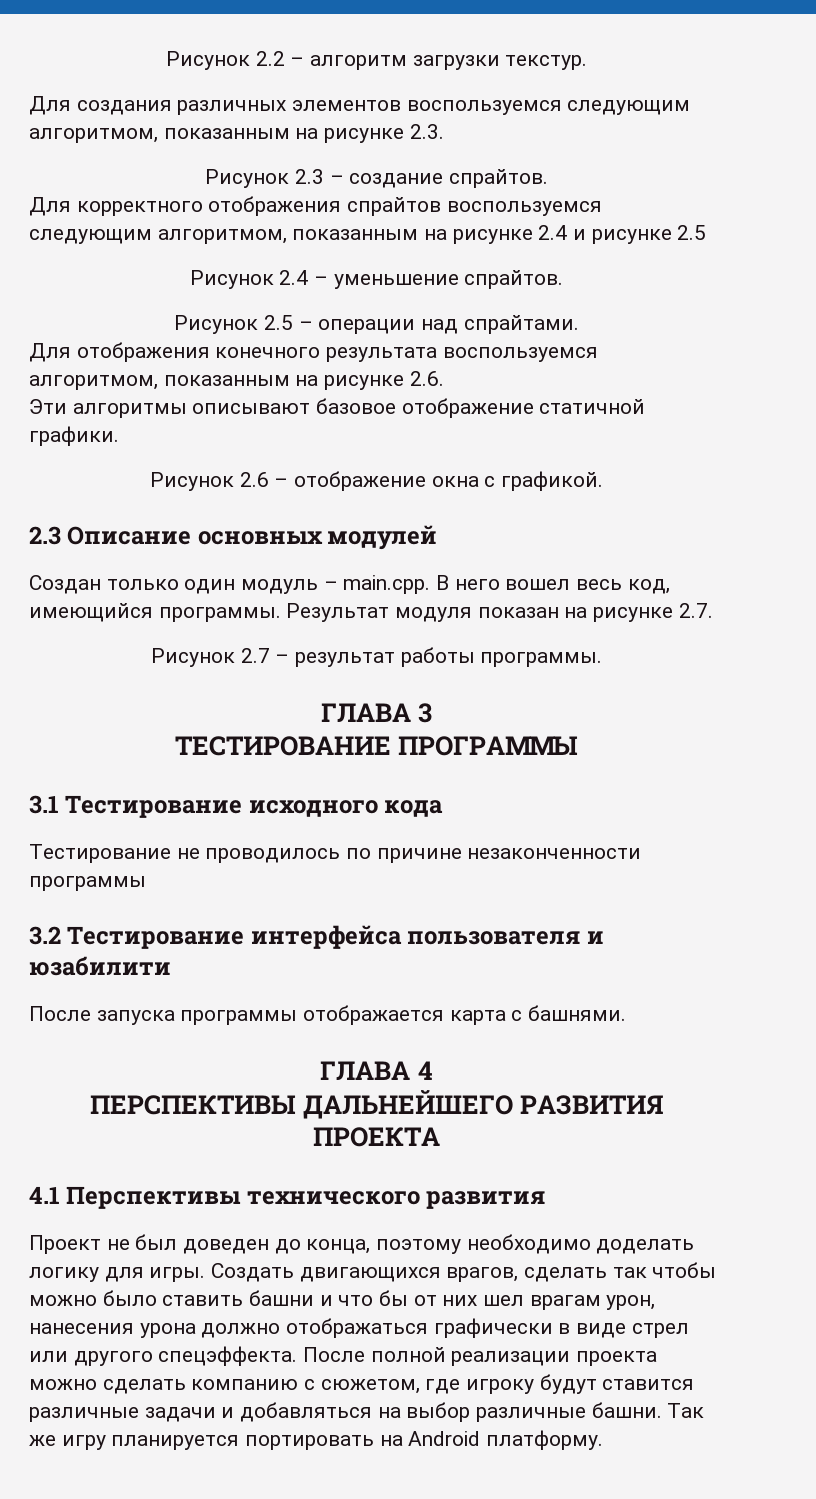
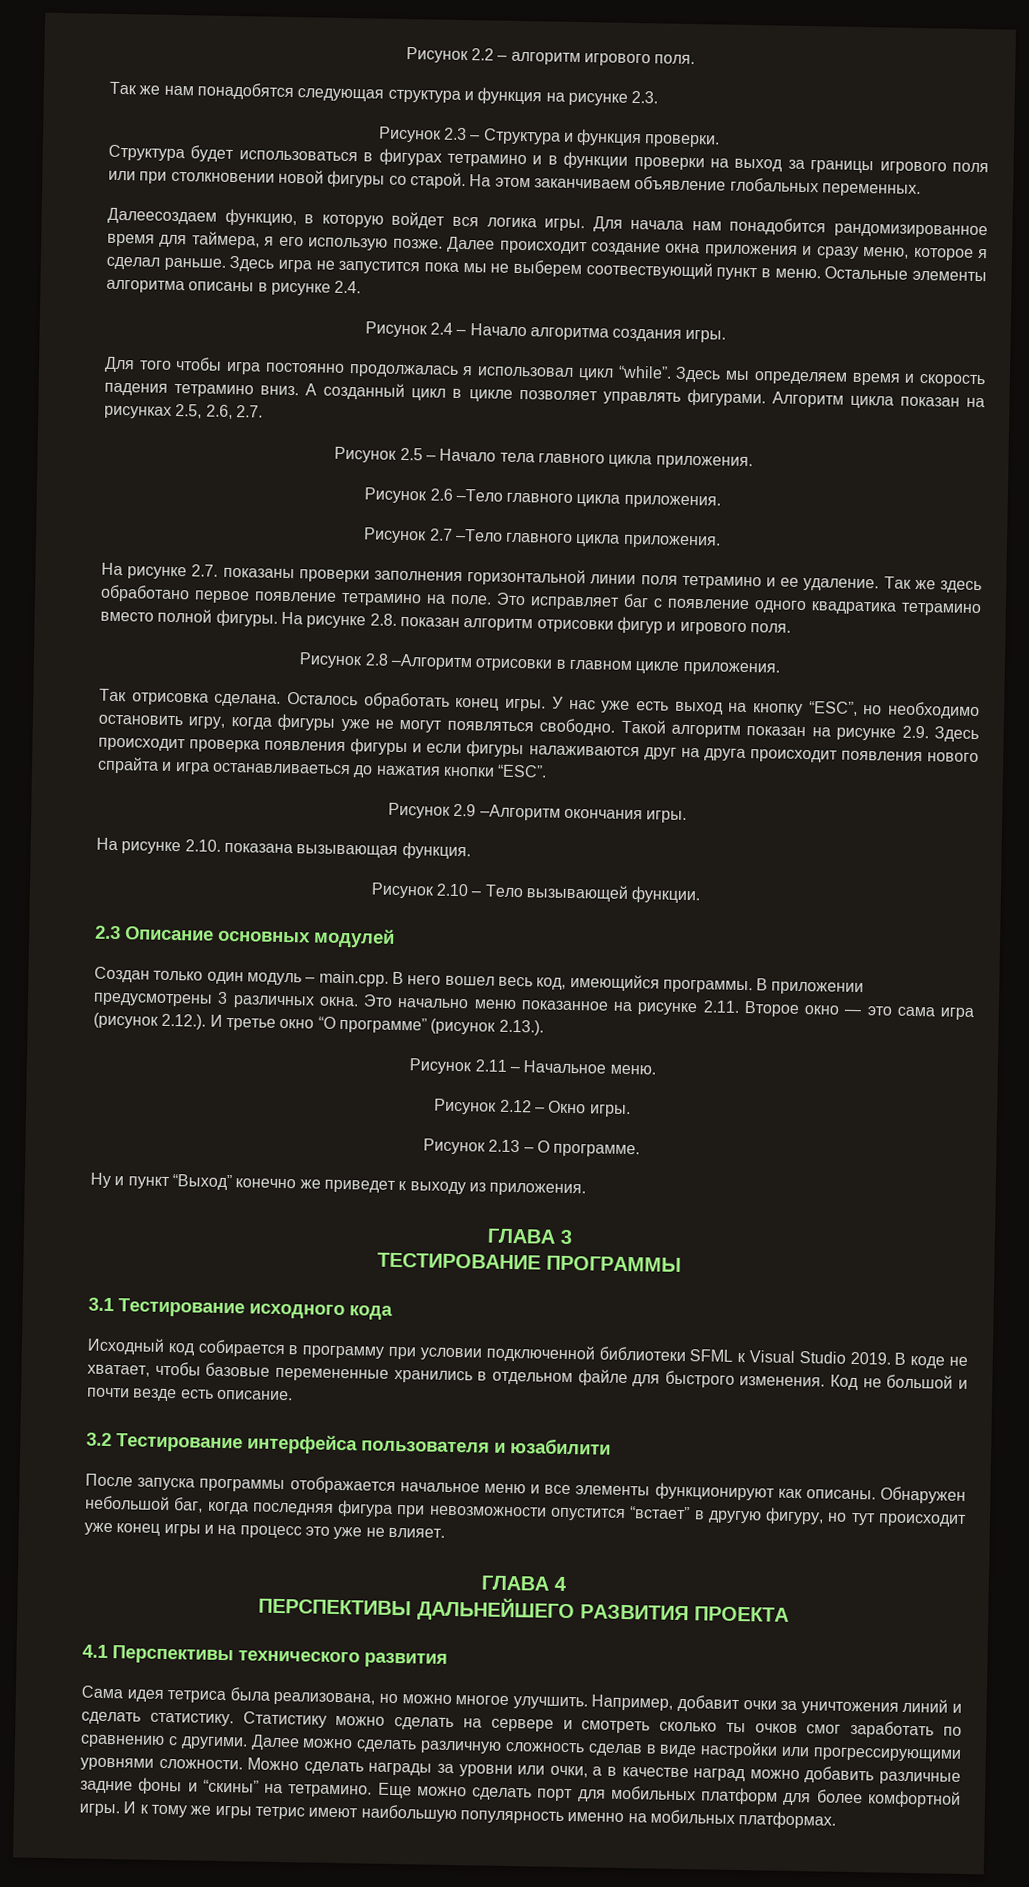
[412,55,588,70] [29,96,691,115] [29,128,290,143] загрузки текстур. // Для создания различных элементов воспользуемся следующим алгоритмом, показанным -> [583,53,696,67] [109,81,543,105] игрового поля. // Так же нам понадобятся следующая структура и функция
[349,169,548,188] [29,196,602,216] [29,225,707,244] [189,270,564,289] [174,315,579,334] [29,342,598,362] [29,371,444,390] [29,398,646,418] [29,426,119,446] [149,471,604,491] создание спрайтов. // Для корректного отображения спрайтов воспользуемся следующим алгоритмом, показанным на рисунке 2.4 и рисунке 2.5 // Рисунок 2.4 – уменьшение спрайтов. // Рисунок 2.5 – операции над спрайтами. // Для отображения конечного результата воспользуемся алгоритмом, показанным на рисунке 2.6. // Эти алгоритмы описывают базовое отображение статичной графики. // Рисунок 2.6 – отображение окна с графикой. -> [482,128,721,148] [108,144,989,175] [108,169,921,197] [107,207,988,239] [107,231,988,261] [106,255,987,282] [106,279,362,296] [364,321,727,343] [104,356,986,388] [104,382,985,409] [104,403,263,419] [334,446,753,470] [364,487,721,509] [363,527,721,549] [101,562,983,594] [100,584,981,617] [100,608,791,636] [299,652,780,676] [99,688,980,720] [98,713,979,743] [98,737,980,763] [97,756,548,778] [387,802,688,823] [96,837,471,860] [370,882,702,904] Структура и функция проверки. // Структура будет использоваться в фигурах тетрамино и в функции проверки на выход за границы игрового поля или при столкновении новой фигуры со старой. На этом заканчиваем объявление глобальных переменных. // Далеесоздаем функцию, в которую войдет вся логика игры. Для начала нам понадобится рандомизированное время для таймера, я его использую позже. Далее происходит создание окна приложения и сразу меню, которое я сделал раньше. Здесь игра не запустится пока мы не выберем соотвествующий пункт в меню. Остальные элементы алгоритма описаны в рисунке 2.4. // Рисунок 2.4 – Начало алгоритма создания игры. // Для того чтобы игра постоянно продолжалась я использовал цикл “while”. Здесь мы определяем время и скорость падения тетрамино вниз. А созданный цикл в цикле позволяет управлять фигурами. Алгоритм цикла показан на рисунках 2.5, 2.6, 2.7. // Рисунок 2.5 – Начало тела главного цикла приложения. // Рисунок 2.6 –Тело главного цикла приложения. // Рисунок 2.7 –Тело главного цикла приложения. // На рисунке 2.7. показаны проверки заполнения горизонтальной линии поля тетрамино и ее удаление. Так же здесь обработано первое появление тетрамино на поле. Это исправляет баг с появление одного квадратика тетрамино вместо полной фигуры. На рисунке 2.8. показан алгоритм отрисовки фигур и игрового поля. // Рисунок 2.8 –Алгоритм отрисовки в главном цикле приложения. // Так отрисовка сделана. Осталось обработать конец игры. У нас уже есть выход на кнопку “ESC”, но необходимо остановить игру, когда фигуры уже не могут появляться свободно. Такой алгоритм показан на рисунке 2.9. Здесь происходит проверка появления фигуры и если фигуры налаживаются друг на друга происходит появления нового спрайта и игра останавливаеться до нажатия кнопки “ESC”. // Рисунок 2.9 –Алгоритм окончания игры. // На рисунке 2.10. показана вызывающая функция. // Рисунок 2.10 – Тело вызывающей функции.
[286,603,713,622] [150,647,603,667] Результат модуля показан на рисунке 2.7. // Рисунок 2.7 – результат работы программы. -> [756,978,865,996] [93,991,974,1021] [93,1012,544,1036] [409,1058,656,1075] [434,1098,631,1118] [422,1138,641,1158] [90,1172,587,1197] В приложении предусмотрены 3 различных окна. Это начально меню показанное на рисунке 2.11. Второе окно — это сама игра (рисунок 2.12.). И третье окно “О программе” (рисунок 2.13.). // Рисунок 2.11 – Начальное меню. // Рисунок 2.12 – Окно игры. // Рисунок 2.13 – О программе. // Ну и пункт “Выход” конечно же приведет к выходу из приложения.
[29,844,642,863] [29,876,146,891] Тестирование не проводилось по причине незаконченности программы -> [87,1337,968,1369] [87,1361,968,1391] [87,1387,293,1402] Исходный код собирается в программу при условии подключенной библиотеки SFML к Visual Studio 2019. В коде не хватает, чтобы базовые перемененные хранились в отдельном файле для быстрого изменения. Код не большой и почти везде есть описание.
[449,1005,627,1025] карта с башнями. -> [399,1482,966,1504] [85,1495,968,1527] [84,1522,445,1540] начальное меню и все элементы функционируют как описаны. Обнаружен небольшой баг, когда последняя фигура при невозможности опустится “встает” в другую фигуру, но тут происходит уже конец игры и на процесс это уже не влияет.
[29,1234,695,1254] [29,1262,717,1282] [29,1290,656,1310] [29,1318,689,1338] [29,1346,658,1366] [29,1374,695,1394] [29,1402,705,1422] [29,1430,604,1450] Проект не был доведен до конца, поэтому необходимо доделать логику для игры. Создать двигающихся врагов, сделать так чтобы можно было ставить башни и что бы от них шел врагам урон, нанесения урона должно отображаться графически в виде стрел или другого спецэффекта. После полной реализации проекта можно сделать компанию с сюжетом, где игроку будут ставится различные задачи и добавляться на выбор различные башни. Так же игру планируется портировать на Android платформу. -> [81,1685,963,1715] [81,1711,963,1739] [80,1734,961,1762] [80,1757,962,1785] [80,1777,961,1808] [79,1801,837,1829] Сама идея тетриса была реализована, но можно многое улучшить. Например, добавит очки за уничтожения линий и сделать статистику. Статистику можно сделать на сервере и смотреть сколько ты очков смог заработать по сравнению с другими. Далее можно сделать различную сложность сделав в виде настройки или прогрессирующими уровнями сложности. Можно сделать награды за уровни или очки, а в качестве наград можно добавить различные задние фоны и “скины” на тетрамино. Еще можно сделать порт для мобильных платформ для более комфортной игры. И к тому же игры тетрис имеют наибольшую популярность именно на мобильных платформах.

